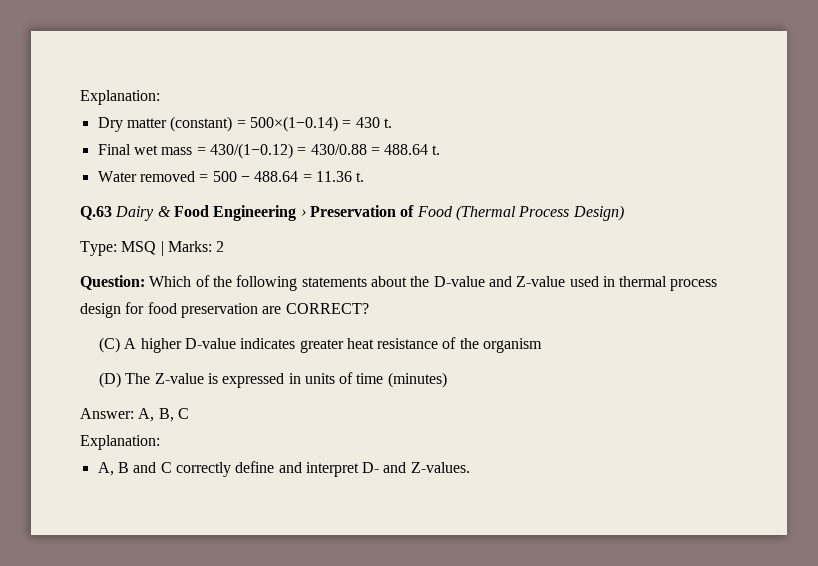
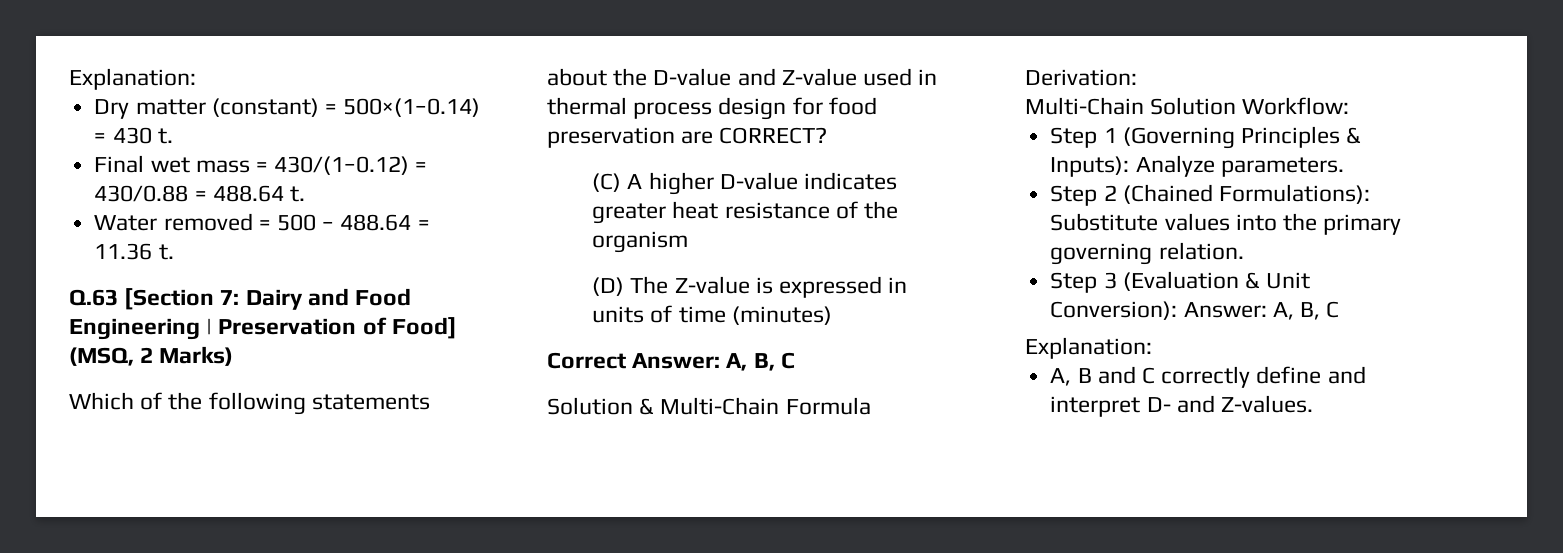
[115,206,171,221] Dairy & -> [124,288,349,310] [Section 7: Dairy and
[300,209,306,217] › -> [206,318,213,335] |
[416,205,624,221] [80,241,225,256] [80,275,145,290] Food (Thermal Process Design) // Type: MSQ | Marks: 2 // Question: -> [391,317,457,339] [69,346,234,366] Food] (MSQ, 2 Marks) //
(447, 380) none -> [547,352,795,371] [547,397,871,415] [1025,69,1137,86] [1025,97,1350,115] [1050,126,1362,149] [1050,155,1344,177] [1050,184,1370,206] [1050,213,1402,235] [1050,242,1244,265] [1050,271,1311,293] [1050,301,1178,320] Correct Answer: A, B, C // Solution & Multi-Chain Formula Derivation: // Multi-Chain Solution Workflow: // Step 1 (Governing Principles & Inputs): Analyze parameters. // Step 2 (Chained Formulations): Substitute values into the primary governing relation. // Step 3 (Evaluation & Unit Conversion):

